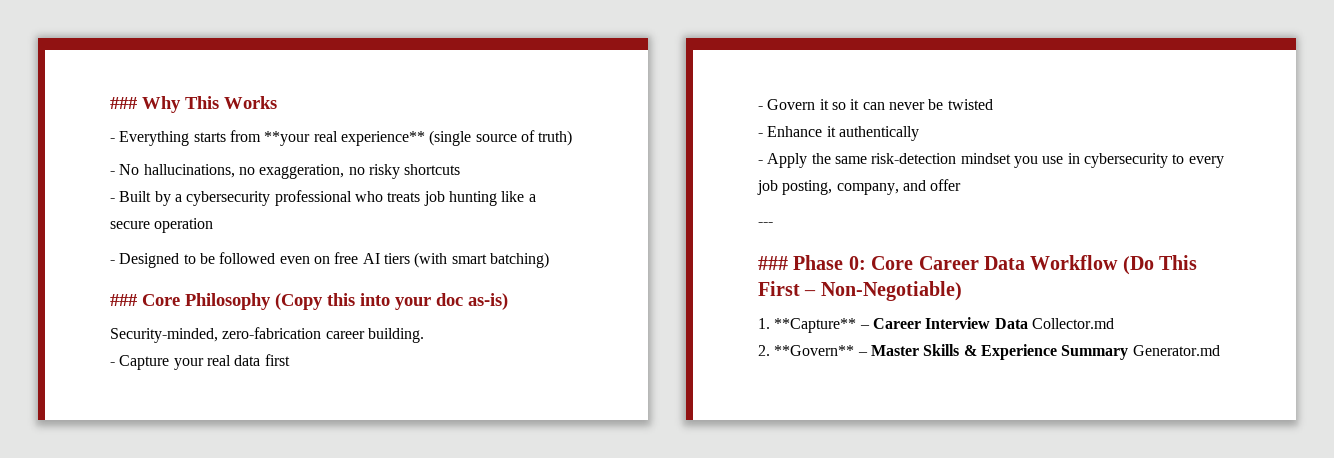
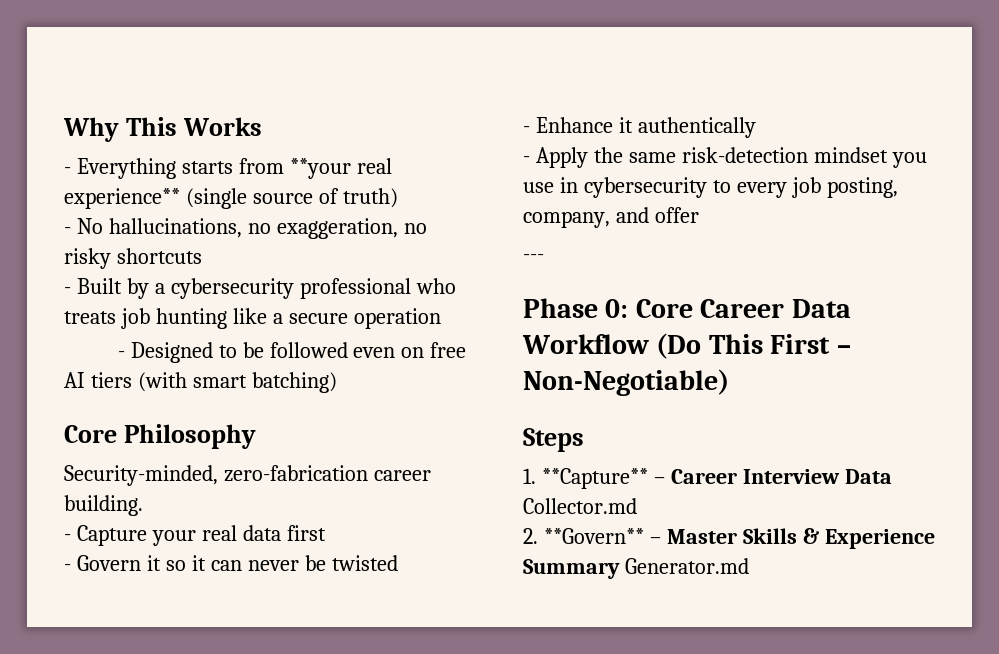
[110,97,137,109] ### -> (63, 129) none
[110,294,137,306] ### -> (337, 382) none
[275,293,508,310] (Copy this into your doc as-is) -> (256, 436) none
[758,256,788,270] ### -> (544, 257) none
(962, 291) none -> [523,428,584,452] // Steps

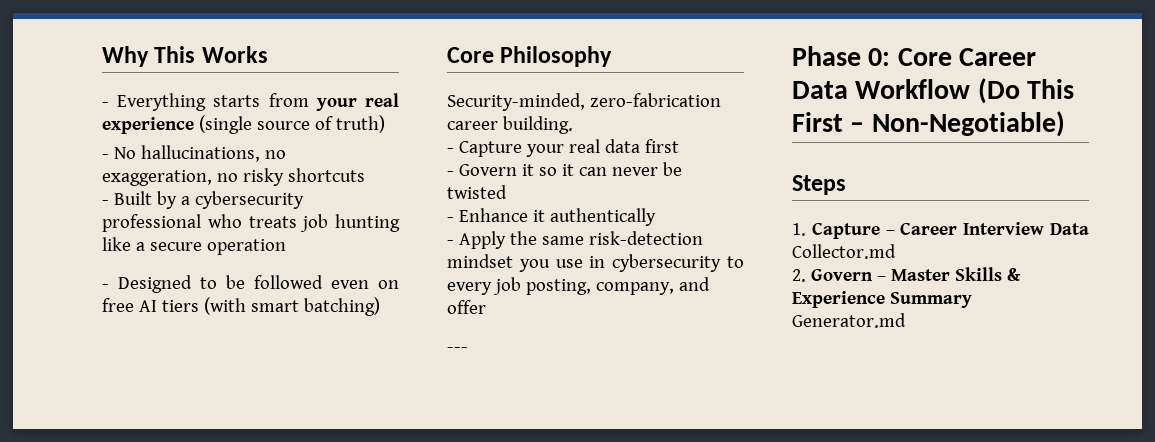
[289,158,392,179] [64,188,180,209] **your real experience** -> [315,93,399,111] [102,117,194,134] your real experience
[541,468,648,489] **Capture** -> [811,222,880,239] Capture
[543,528,644,544] **Govern** -> [810,269,873,281] Govern

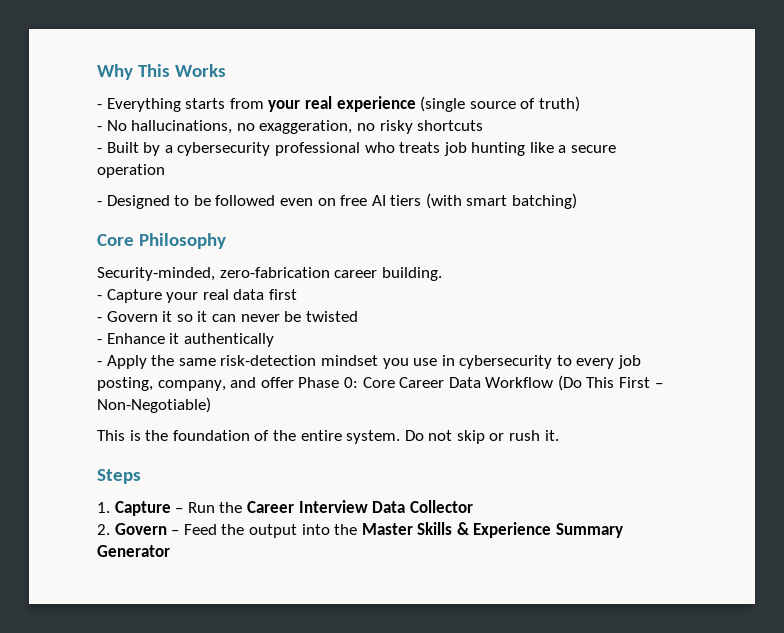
[447,347,468,352] // --- // -> (294, 382) none
(1065, 124) none -> [97,430,559,444] // This is the foundation of the entire system. Do not skip or rush it.
(895, 232) none -> [187,502,243,513] Run the
[792,244,896,259] Collector.md -> [409,500,473,513] Collector
(886, 278) none -> [183,524,358,538] Feed the output into the
[792,313,906,328] Generator.md -> [97,545,170,557] Generator

